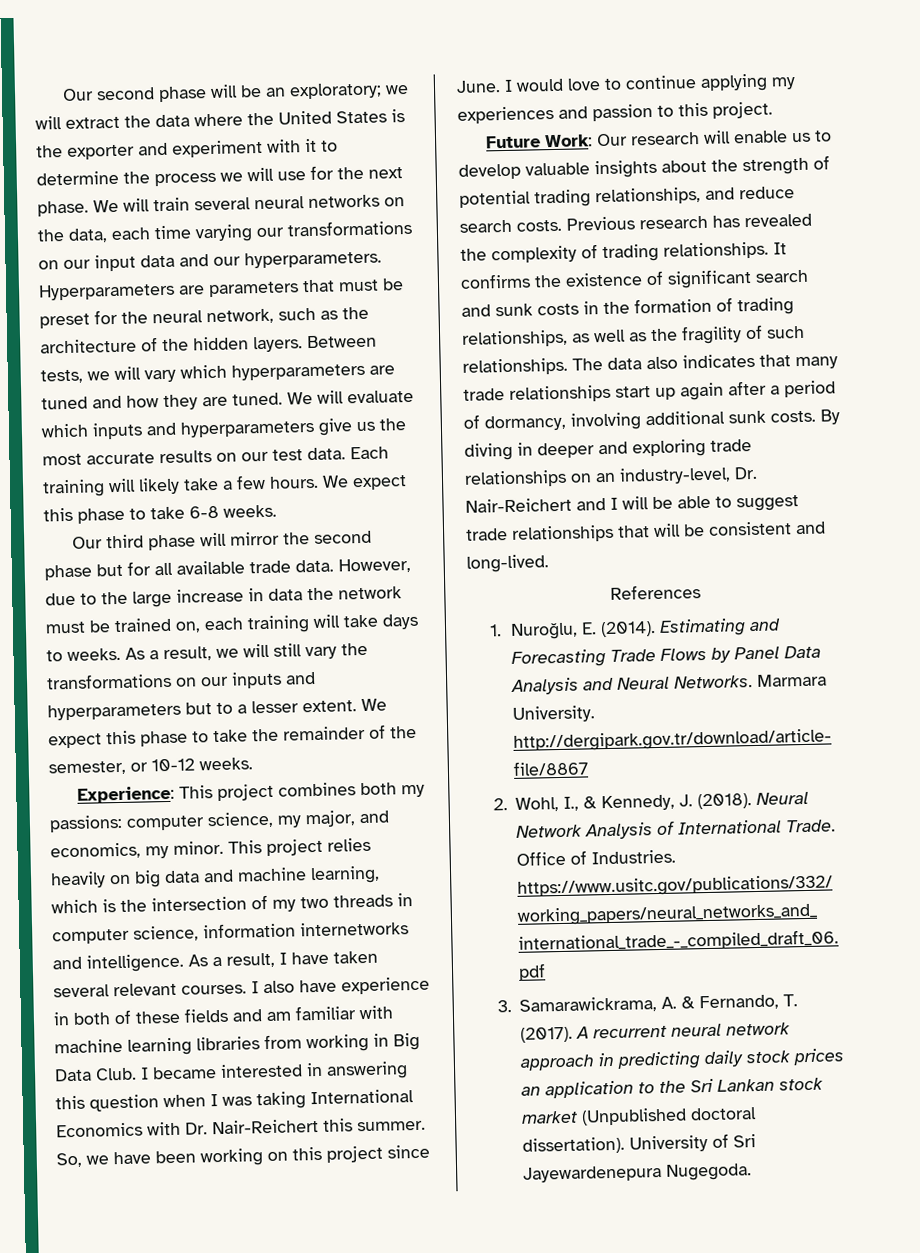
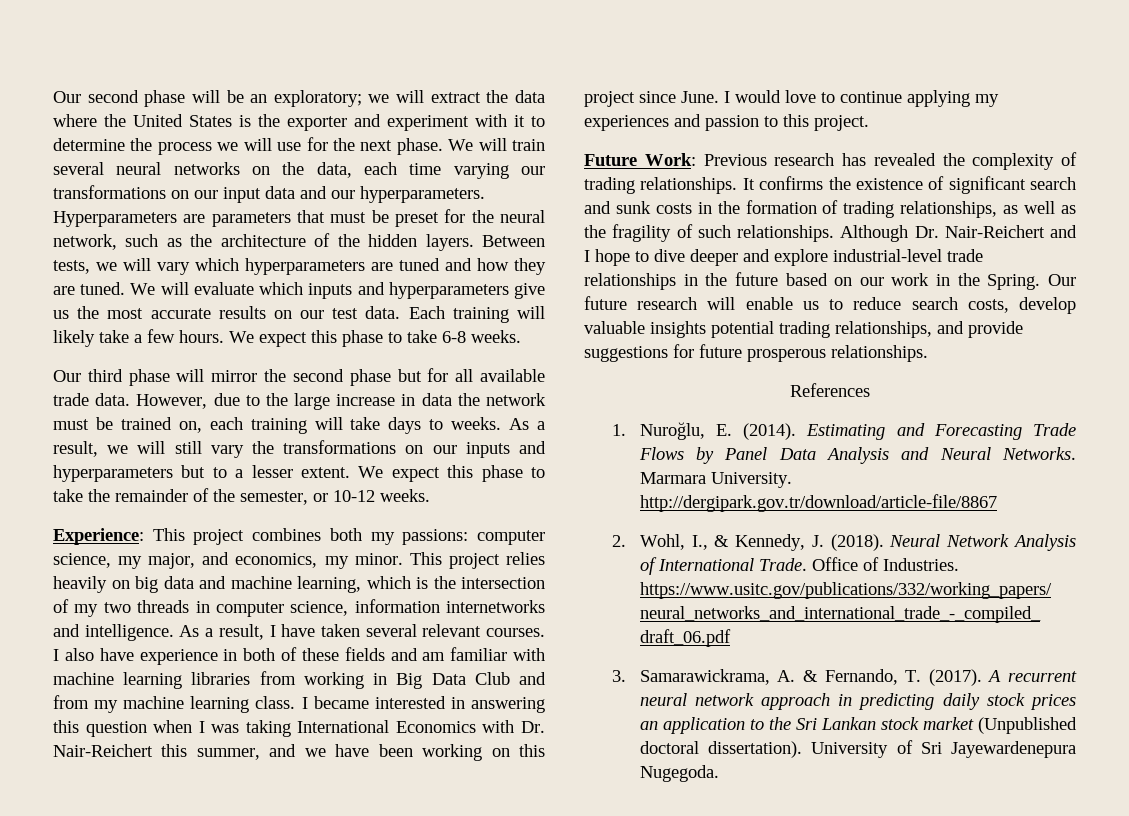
[95,1067,137,1081] Club. -> [474,672,546,685] [53,695,296,713] Club and from my machine learning class.
[357,1120,426,1132] [56,1152,82,1168] summer. So, -> [196,744,297,760] summer, and
[595,130,832,147] [458,155,830,180] [459,186,795,208] [459,219,562,233] Our research will enable us to develop valuable insights about the strength of potential trading relationships, and reduce search costs. -> (696, 159) none
[572,353,838,371] [463,380,836,403] [463,409,840,432] [464,438,752,461] [464,466,758,488] [465,495,799,513] [466,521,826,543] [466,554,549,573] The data also indicates that many trade relationships start up again after a period of dormancy, involving additional sunk costs. By diving in deeper and exploring trade relationships on an industry-level, Dr. Nair-Reichert and I will be able to suggest trade relationships that will be consistent and long-lived. -> [840,225,1077,242] [584,249,983,266] [584,272,1076,290] [584,296,1076,314] [584,321,1023,338] [584,344,928,362] Although Dr. Nair-Reichert and I hope to dive deeper and explore industrial-level trade relationships in the future based on our work in the Spring. Our future research will enable us to reduce search costs, develop valuable insights potential trading relationships, and provide suggestions for future prosperous relationships.

